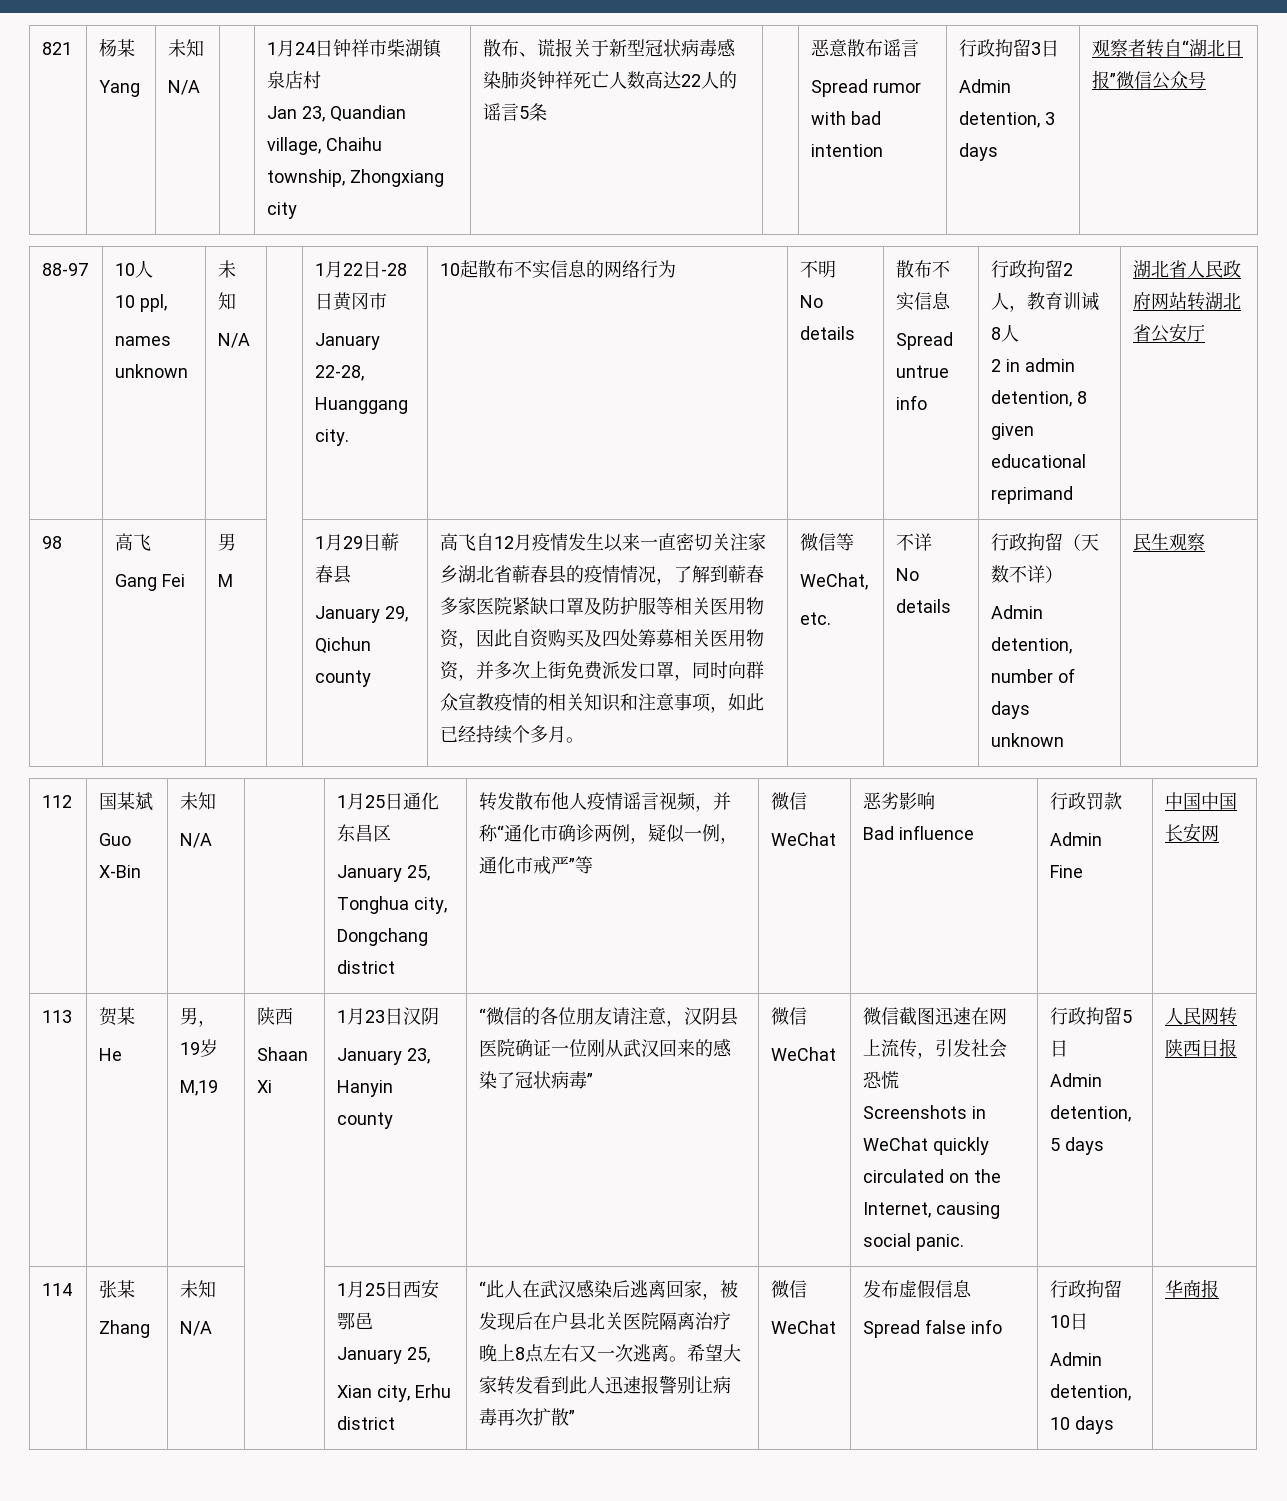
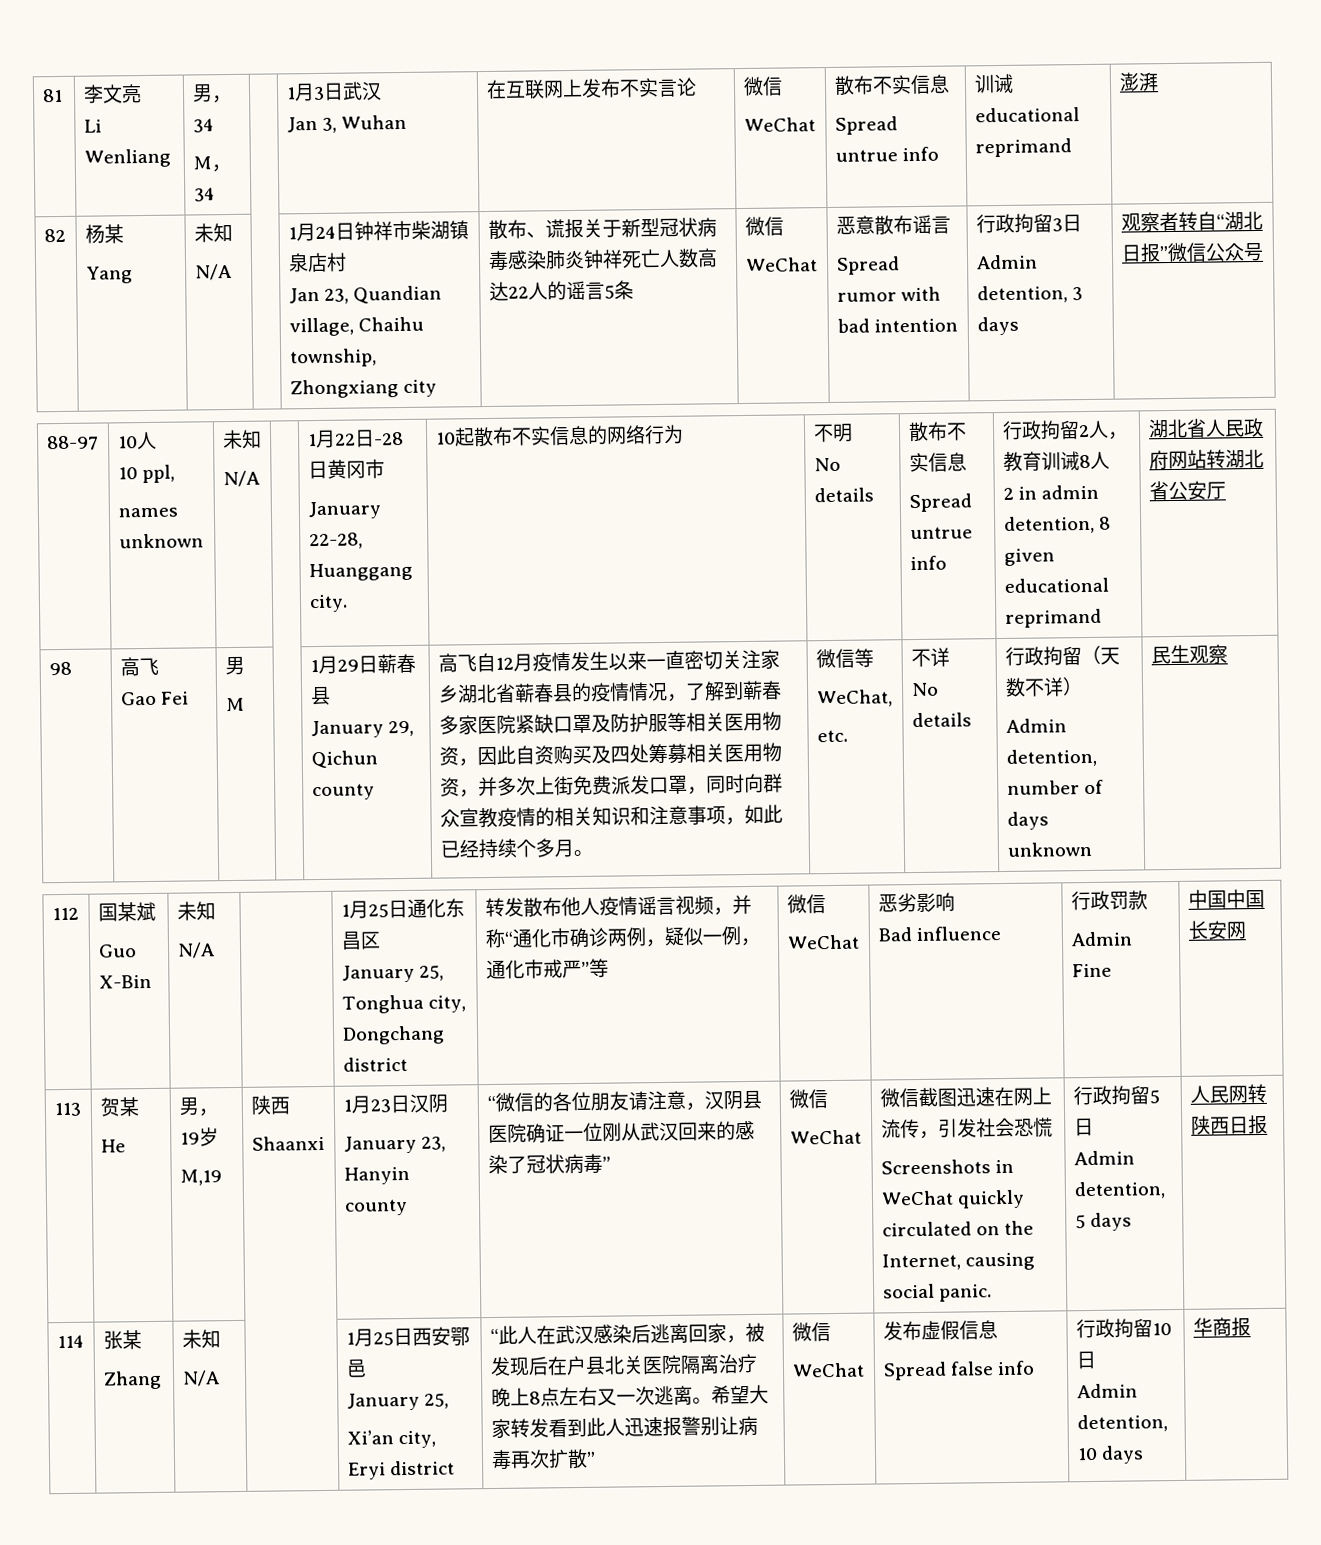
[42,42,73,55] 821 -> [41,88,63,103] [82,84,142,104] [83,119,102,133] [83,148,171,168] [191,84,232,104] [192,118,214,133] [192,156,231,173] [193,187,215,202] [285,81,382,102] [286,114,407,133] [485,77,697,99] [742,76,783,96] [743,117,816,132] [833,74,950,96] [834,116,898,135] [834,146,939,162] [973,73,1014,94] [974,107,1080,123] [974,138,1072,158] [1118,72,1159,92] [43,228,66,243] 81 | 李文亮 // Li Wenliang | 男，34 // M，34 | | 1月3日武汉 // Jan 3, Wuhan | 在互联网上发布不实言论 | 微信 // WeChat | 散布不实信息 // Spread untrue info | 训诫educational reprimand | 澎湃 // 82
(548, 112) none -> [744,216,784,236] [744,257,818,272] 微信 // WeChat
[115,574,158,591] Gang -> [120,691,157,706] Gao
[257,1047,309,1061] [257,1080,273,1093] Shaan Xi -> [251,1135,325,1151] Shaanxi
[337,1384,452,1402] Xian city, Erhu -> [346,1430,436,1449] [347,1462,386,1480] Xi’an city, Eryi

